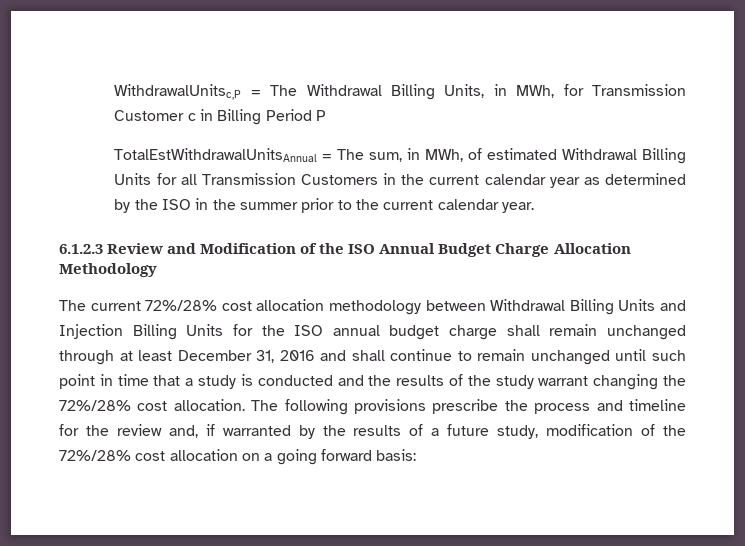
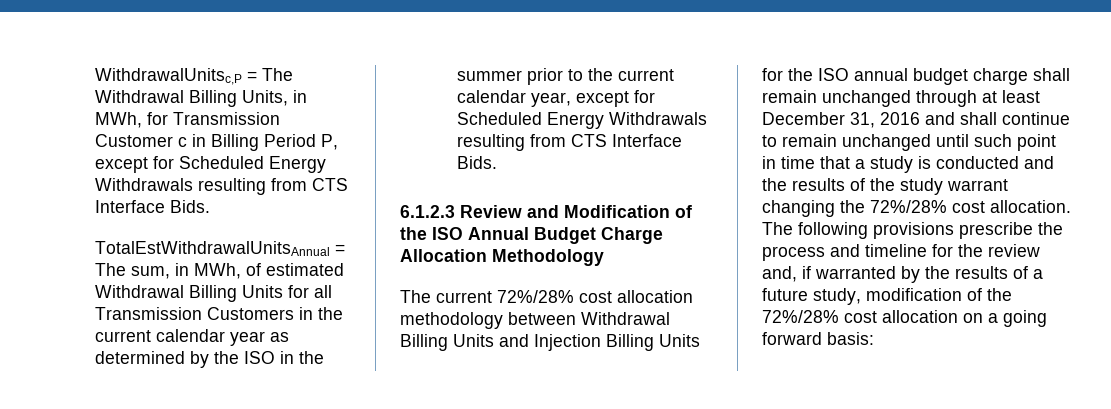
[315,110,326,121] P -> [320,134,338,150] [94,156,326,173] [94,178,348,195] [94,200,210,213] P, except for Scheduled Energy Withdrawals resulting from CTS Interface Bids.
[501,202,534,213] year. -> [530,90,655,107] [456,112,707,129] [456,134,682,151] [456,156,497,169] year, except for Scheduled Energy Withdrawals resulting from CTS Interface Bids.

